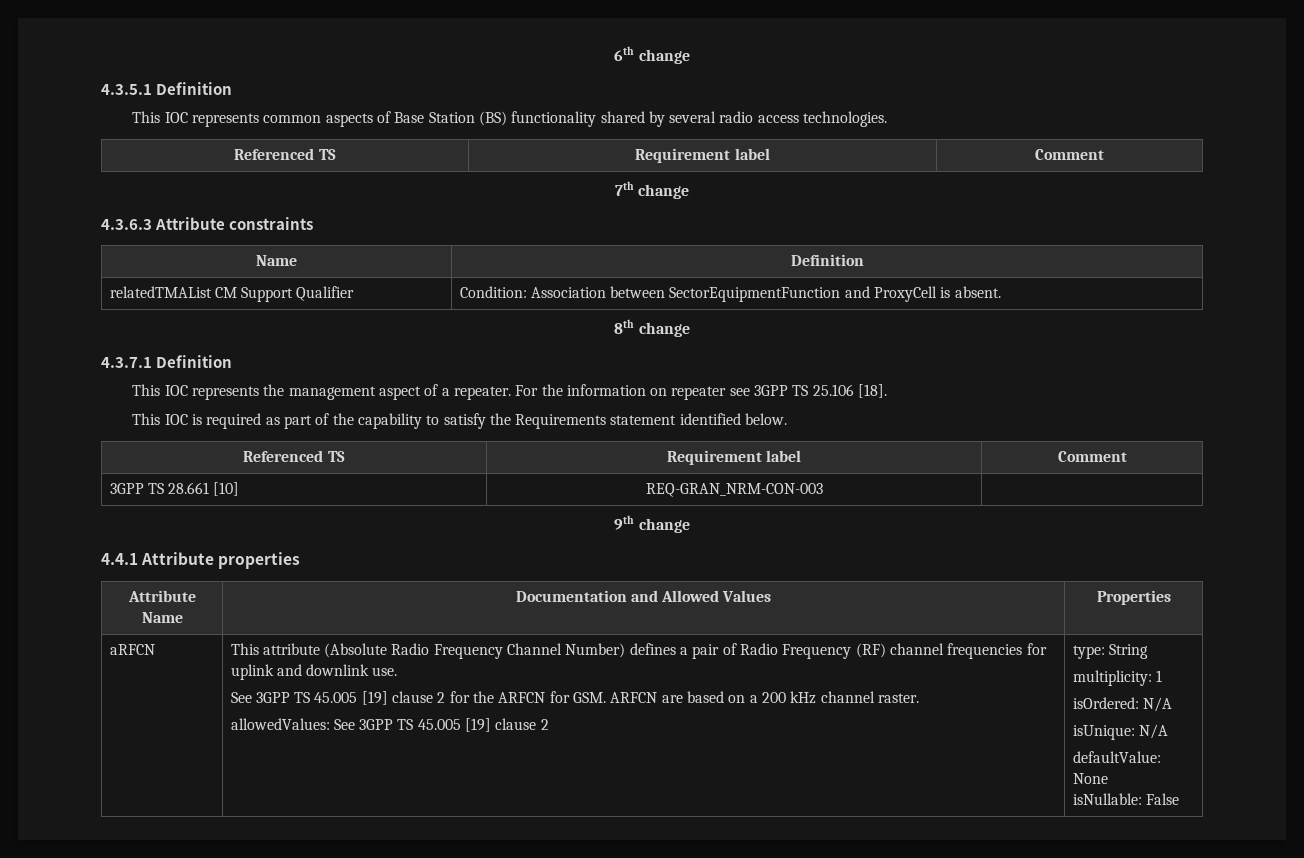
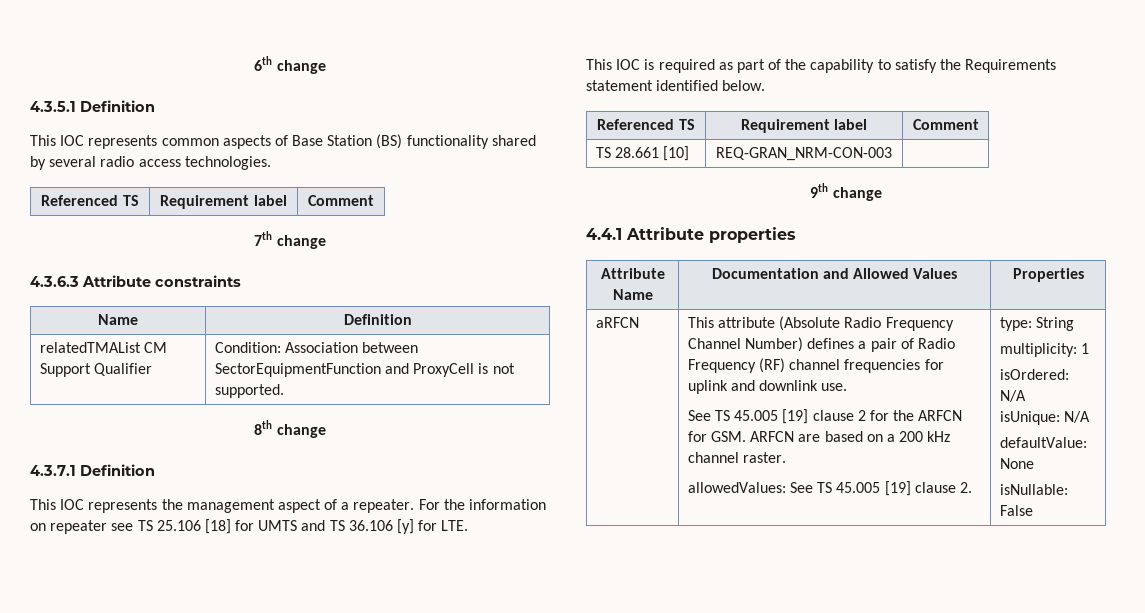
[954,286,1001,298] absent. -> [492,363,515,374] [214,384,284,398] not supported.
[754,385,789,396] 3GPP -> (134, 527) none
[858,384,888,398] [18]. -> [204,519,469,534] [18] for UMTS and TS 36.106 [y] for LTE.
[109,483,144,494] 3GPP -> (979, 124) none
[255,692,290,703] 3GPP -> (711, 415) none
[359,718,549,732] 3GPP TS 45.005 [19] clause 2 -> [817,481,973,496] TS 45.005 [19] clause 2.

